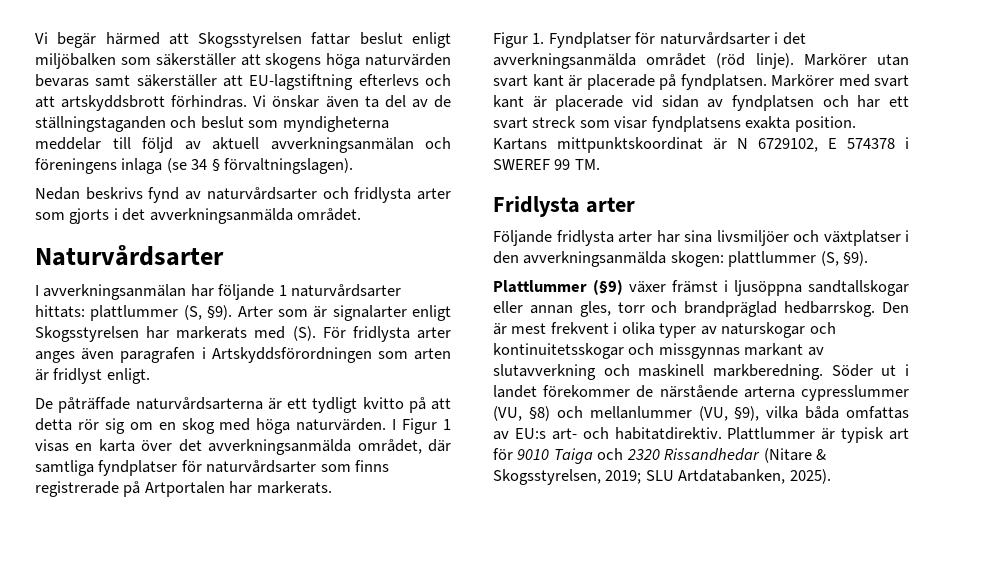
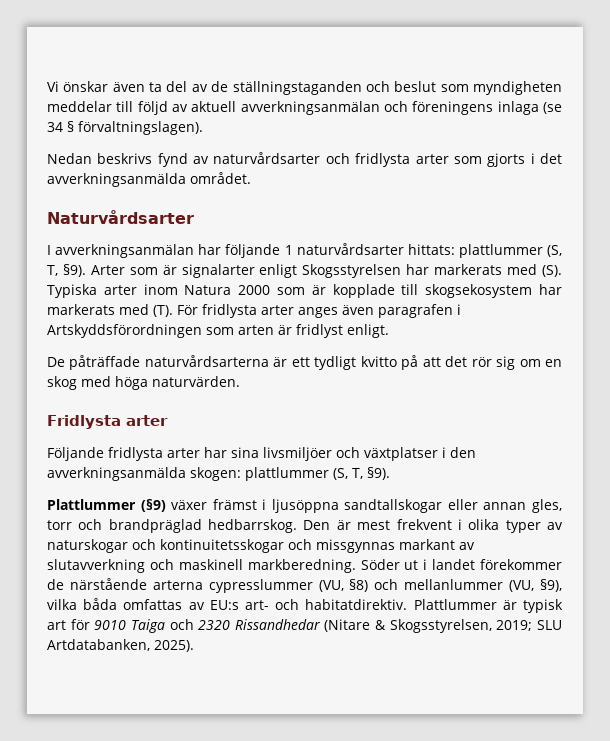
[35,32,451,48] [35,53,451,69] [35,74,451,90] [35,95,267,111] Vi begär härmed att Skogsstyrelsen fattar beslut enligt miljöbalken som säkerställer att skogens höga naturvärden bevaras samt säkerställer att EU-lagstiftning efterlevs och att artskyddsbrott förhindras. Vi -> [47,81,59,92] Vi
[282,116,389,132] myndigheterna -> [473,81,562,95] myndigheten
(202, 312) none -> [47,265,58,276] T,
(316, 333) none -> [47,284,562,298] [47,304,173,317] Typiska arter inom Natura 2000 som är kopplade till skogsekosystem har markerats med (T).
[35,418,72,431] detta -> [445,356,468,367] det
[392,418,452,434] [35,439,451,455] [35,460,390,476] [35,481,332,497] [493,32,806,48] [493,53,909,69] [493,74,909,90] [493,95,909,111] [493,116,856,132] [493,137,909,153] [493,159,600,170] I Figur 1 visas en karta över det avverkningsanmälda området, där samtliga fyndplatser för naturvårdsarter som finns registrerade på Artportalen har markerats. // Figur 1. Fyndplatser för naturvårdsarter i det avverkningsanmälda området (röd linje). Markörer utan svart kant är placerade på fyndplatsen. Markörer med svart kant är placerade vid sidan av fyndplatsen och har ett svart streck som visar fyndplatsens exakta position. Kartans mittpunktskoordinat är N 6729102, E 574378 i SWEREF 99 TM. -> (240, 381) none
(839, 258) none -> [352,468,363,479] T,

